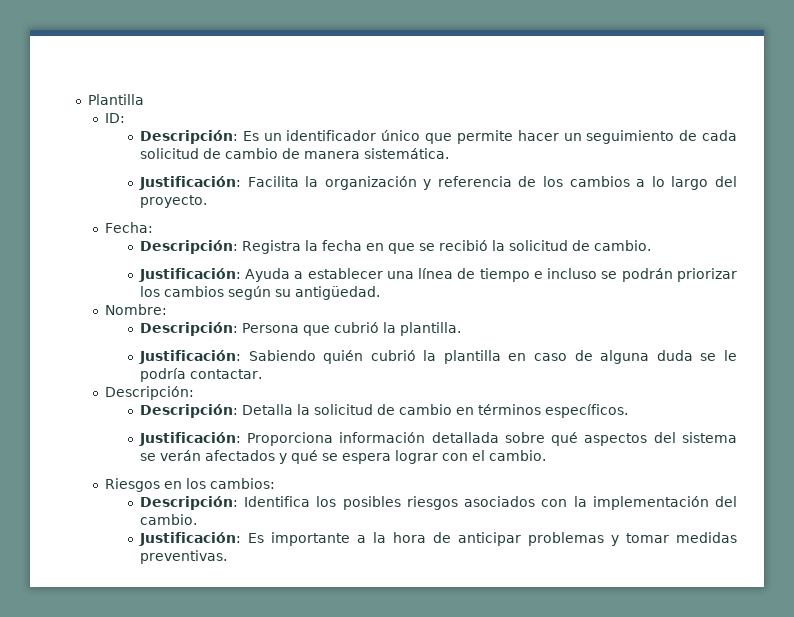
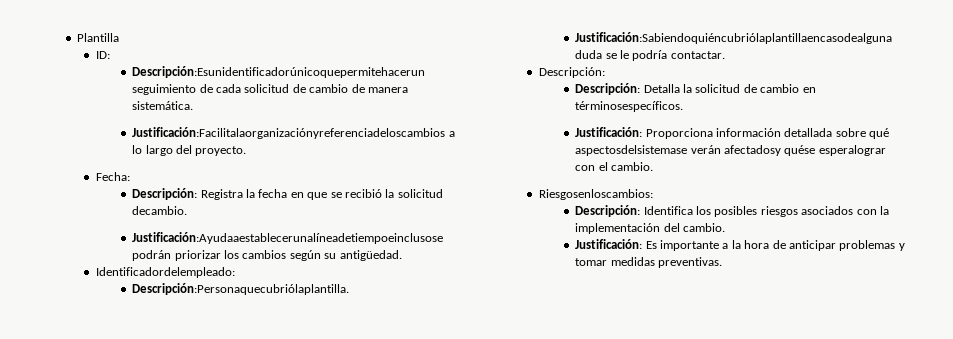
[139,130,582,144] Descripción: Es un identificador único que permite hacer un -> [132,66,426,78] Descripción:Esunidentificadorúnicoquepermitehacerun
[138,176,630,190] Justificación: Facilita la organización y referencia de los cambios -> [132,127,446,139] Justificación:Facilitalaorganizaciónyreferenciadeloscambios
[571,240,651,251] [138,268,618,282] de cambio. // Justificación: Ayuda a establecer una línea de tiempo e incluso se -> [132,206,188,215] [132,232,444,244] decambio. // Justificación:Ayudaaestablecerunalíneadetiempoeinclusose
[105,304,168,315] [139,322,461,336] [138,350,650,364] Nombre: // Descripción: Persona que cubrió la plantilla. // Justificación: Sabiendo quién cubrió la plantilla en caso de alguna -> [95,267,235,278] [132,283,350,295] [575,32,893,44] Identificadordelempleado: // Descripción:Personaquecubriólaplantilla. // Justificación:Sabiendoquiéncubriólaplantillaencasodealguna
[477,404,628,418] términos específicos. -> [575,101,684,112] términosespecíficos.
[584,432,737,446] [139,450,438,464] aspectos del sistema se verán afectados y qué se espera lograr -> [575,145,886,156] aspectosdelsistemase verán afectadosy quése esperalograr
[105,478,276,492] Riesgos en los cambios: -> [538,189,653,200] Riesgosenloscambios:

